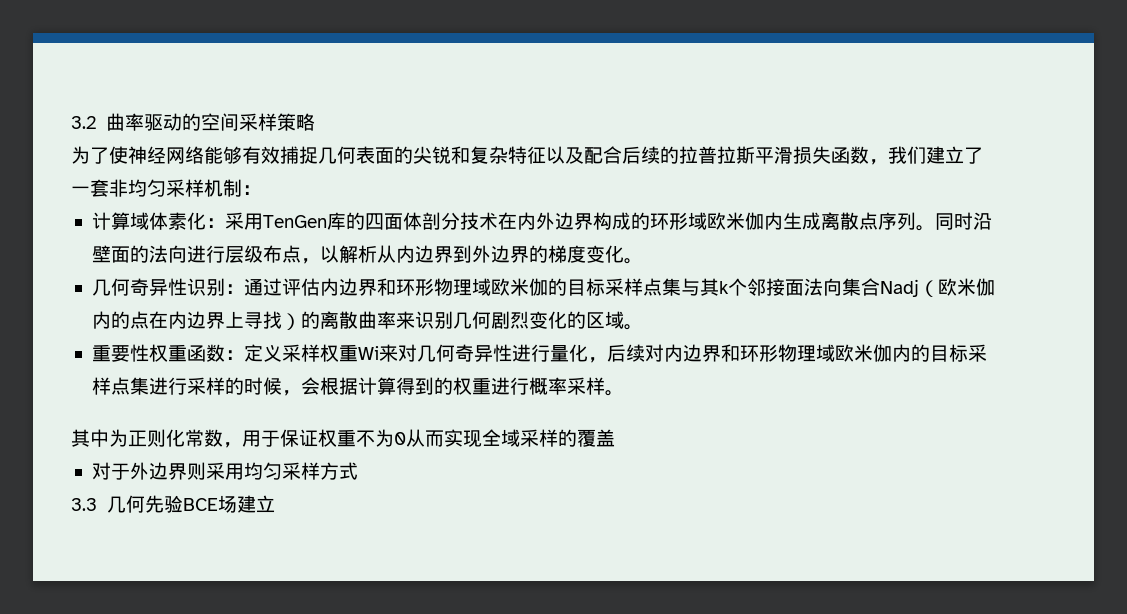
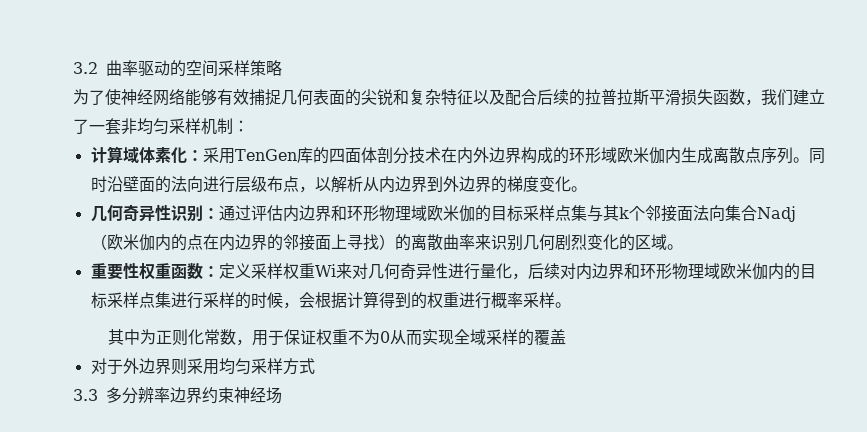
(225, 320) none -> [266,234,331,251] 的邻接面
[106,495,275,513] 几何先验BCE场建立 -> [106,387,282,404] 多分辨率边界约束神经场

